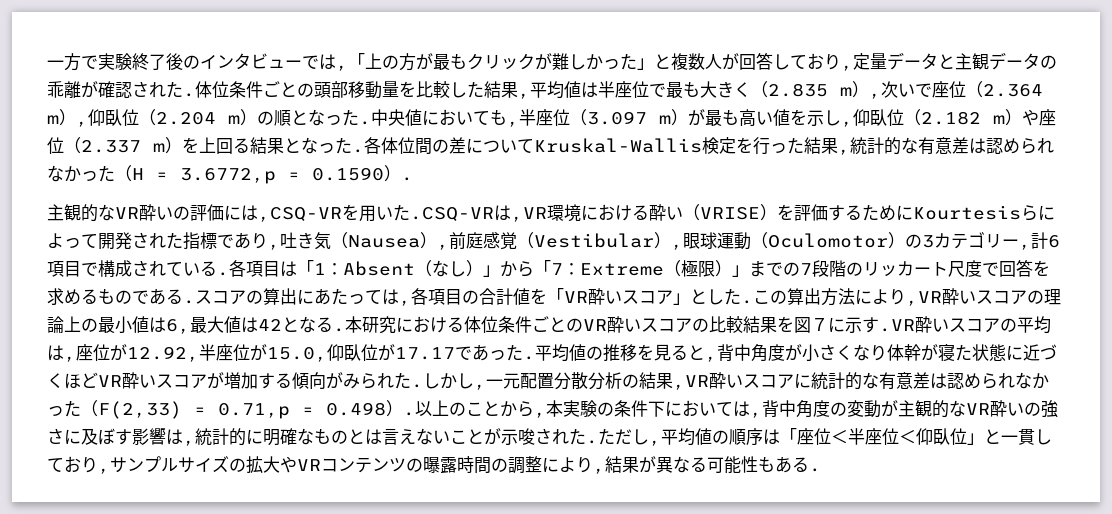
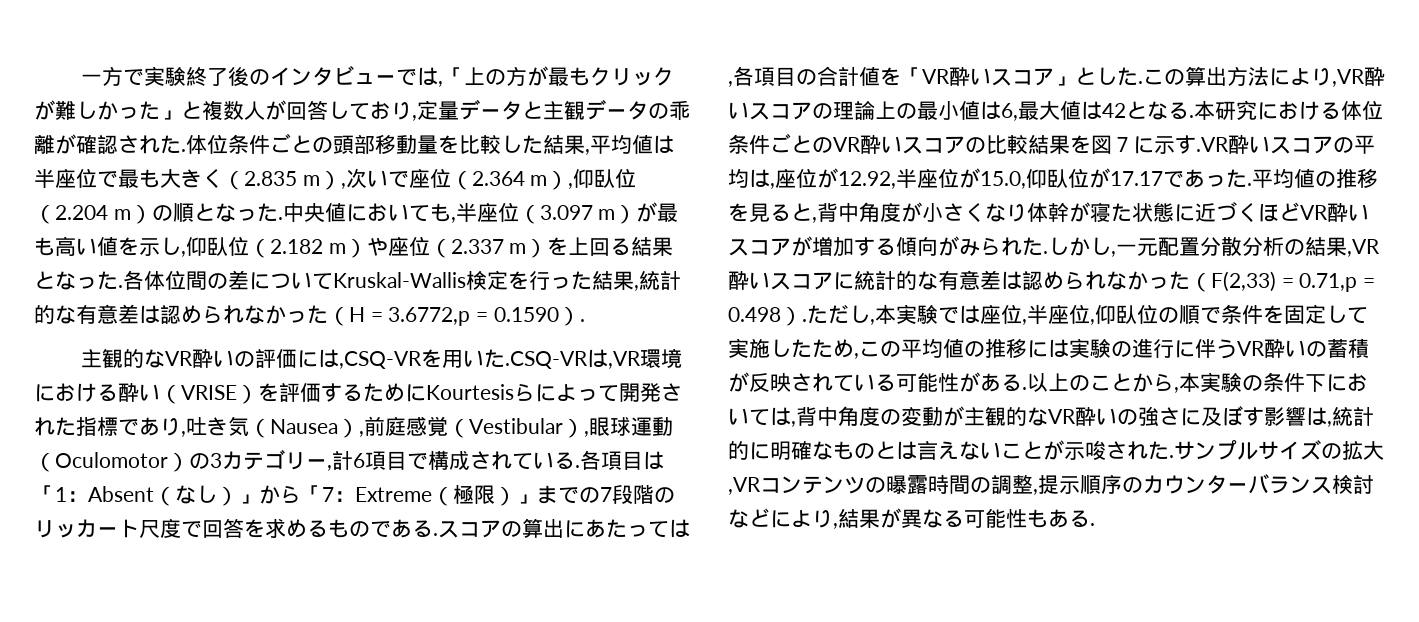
(415, 414) none -> [807,304,1368,325] [728,338,1369,359] [728,372,1027,392] ただし,本実験では座位,半座位,仰臥位の順で条件を固定して実施したため,この平均値の推移には実験の進行に伴うVR酔いの蓄積が反映されている可能性がある.
[598,428,1052,446] [47,456,110,474] ただし,平均値の順序は「座位＜半座位＜仰臥位」と一貫しており, -> (1174, 456) none
[280,456,321,473] やVR -> [728,477,761,495] ,VR
(542, 464) none -> [1033,474,1374,495] [728,508,770,528] ,提示順序のカウンターバランス検討など

